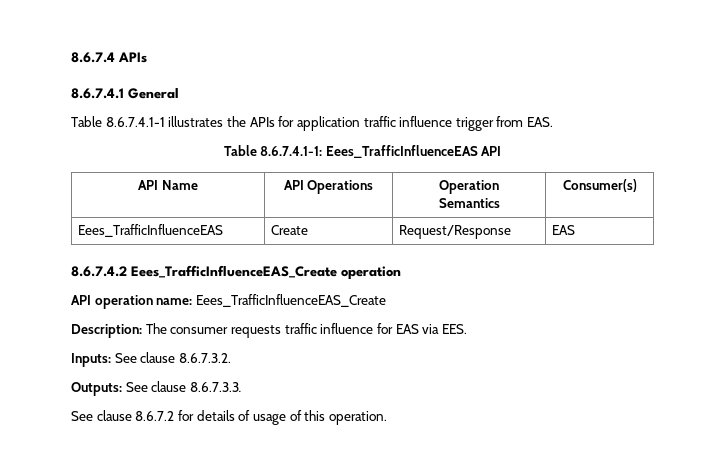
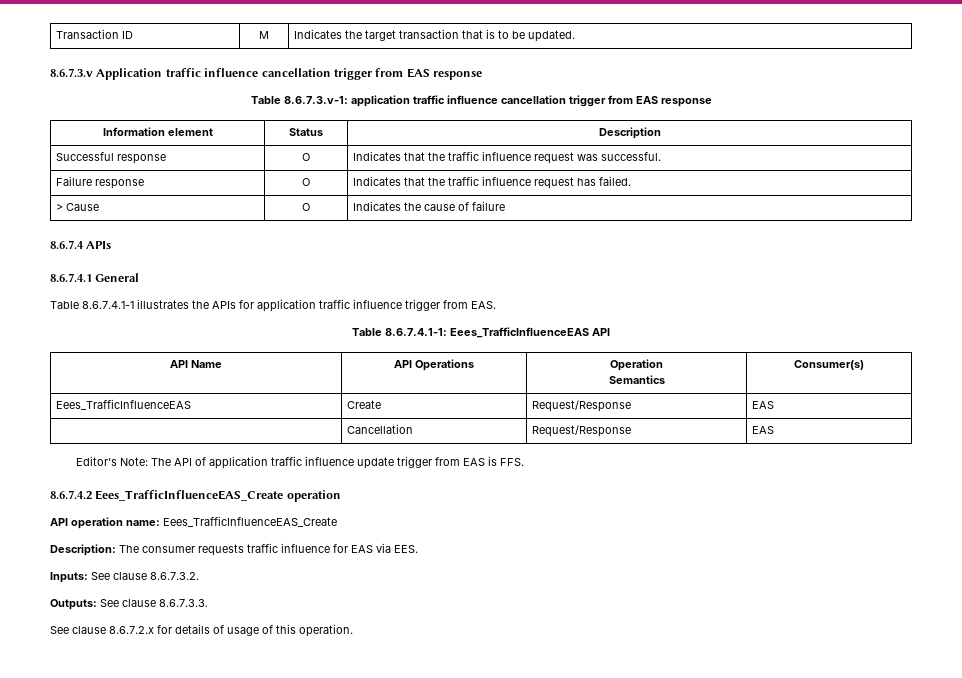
(71, 57) none -> [56,29,134,39] [259,31,269,39] [294,29,576,42] [50,68,482,80] [250,95,712,107] [102,127,213,136] [289,128,323,136] [598,127,661,139] [56,152,167,164] [302,153,310,161] [353,151,662,164] [56,176,145,189] [302,178,310,186] [353,176,632,189] [56,203,100,211] [302,203,310,211] [353,201,506,211] Transaction ID | M | Indicates the target transaction that is to be updated. // 8.6.7.3.v Application traffic influence cancellation trigger from EAS response // Table 8.6.7.3.v-1: application traffic influence cancellation trigger from EAS response // Information element | Status | Description // Successful response | O | Indicates that the traffic influence request was successful. // Failure response | O | Indicates that the traffic influence request has failed. // > Cause | O | Indicates the cause of failure //
(575, 230) none -> [347,424,414,434] [532,425,632,437] [752,426,775,434] [75,456,524,469] // | Cancellation | Request/Response | EAS // Editor’s Note: The API of application traffic influence update trigger from EAS is FFS.
[135,411,175,421] 8.6.7.2 -> [109,626,154,634] 8.6.7.2.x

